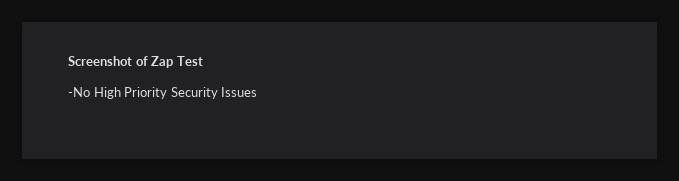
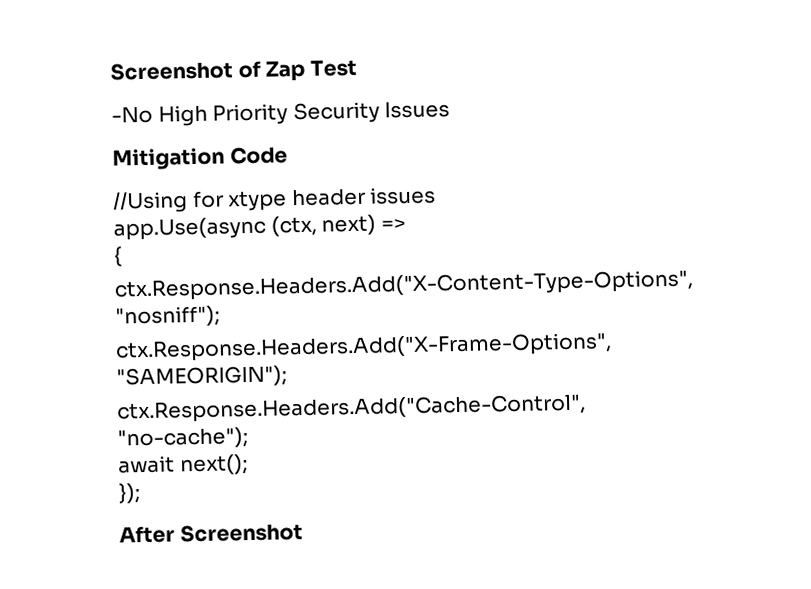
(258, 92) none -> [112,146,288,171] [113,186,437,214] [113,214,406,241] [114,246,123,267] [114,269,693,302] [115,305,220,328] [115,332,612,363] [116,365,287,389] [117,393,586,424] [117,427,248,450] [118,454,248,476] [118,483,140,504] [119,523,303,544] // Mitigation Code // //Using for xtype header issues // app.Use(async (ctx, next) => // { // ctx.Response.Headers.Add("X-Content-Type-Options", "nosniff"); // ctx.Response.Headers.Add("X-Frame-Options", "SAMEORIGIN"); // ctx.Response.Headers.Add("Cache-Control", "no-cache"); // await next(); // }); // After Screenshot

